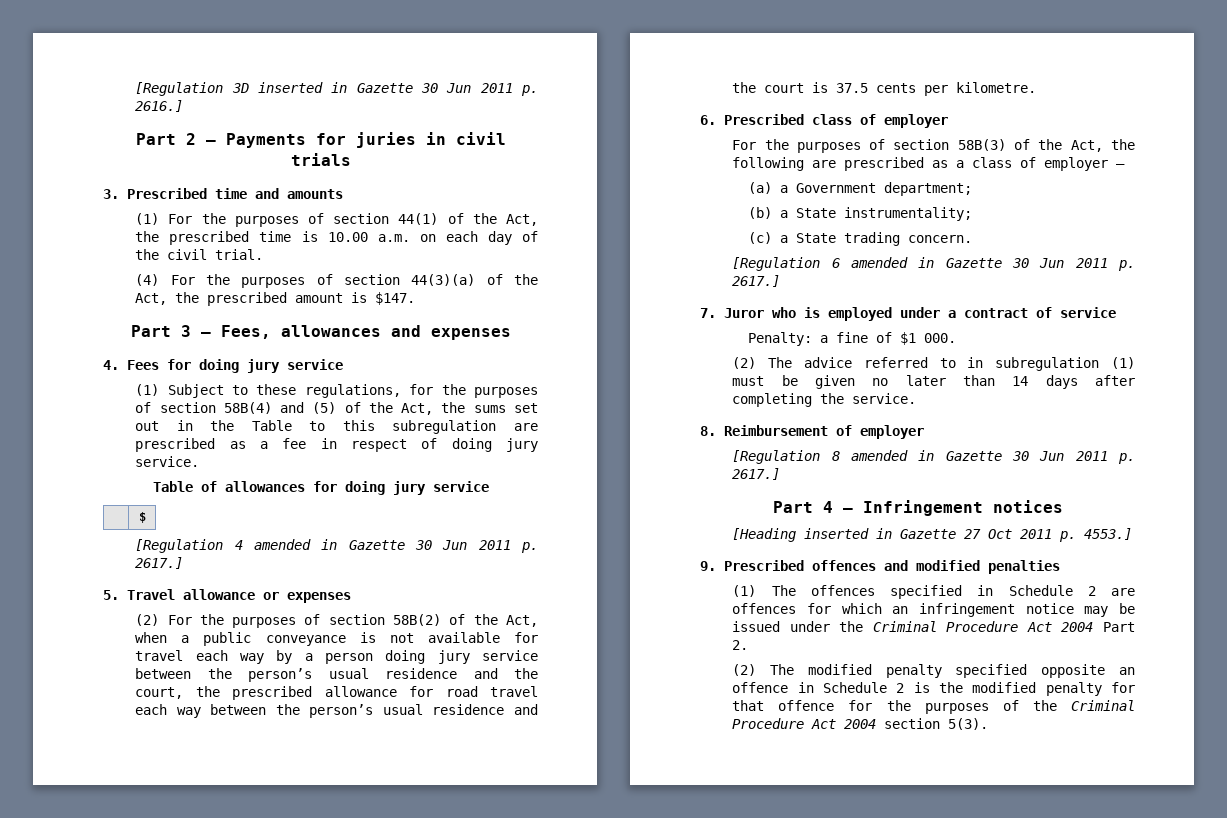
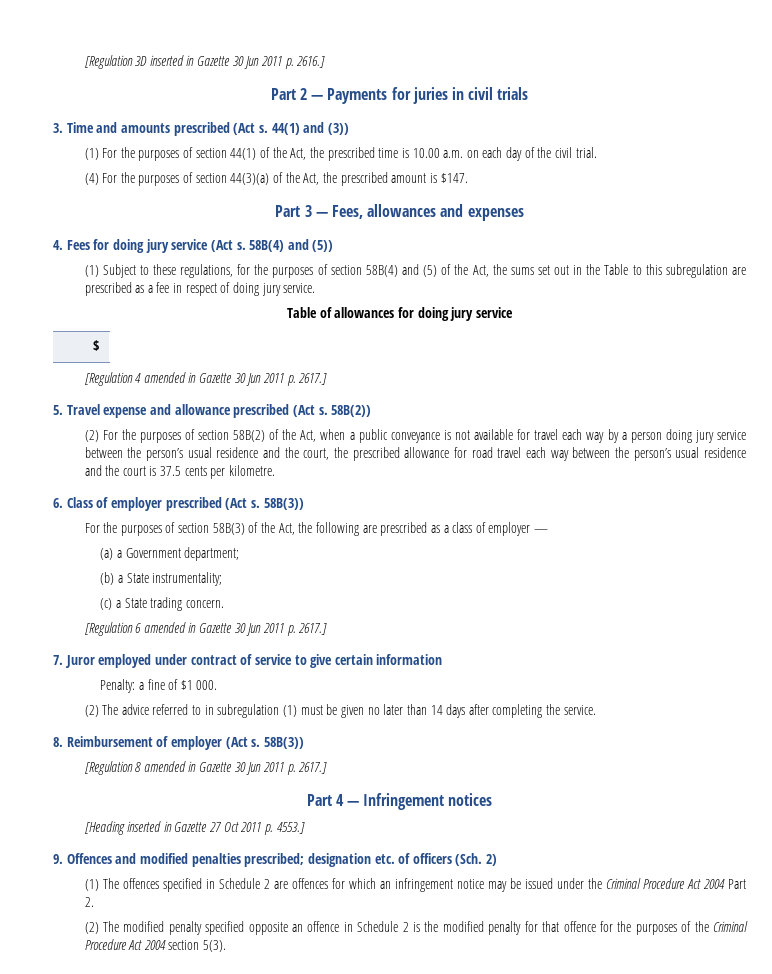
[127,188,247,199] Prescribed time -> [66,122,94,133] Time
(343, 194) none -> [173,122,349,136] prescribed (Act s. 44(1) and (3))
(343, 364) none -> [210,239,334,252] (Act s. 58B(4) and (5))
[183,589,351,603] allowance or expenses -> [103,404,372,418] expense and allowance prescribed (Act s. 58B(2))
[724,114,948,128] Prescribed class of employer -> [66,497,304,511] Class of employer prescribed (Act s. 58B(3))
[772,307,820,318] who is -> (95, 661) none
[948,310,956,318] a -> (187, 659) none
(1116, 312) none -> [294,654,443,668] to give certain information
(924, 432) none -> [225,737,304,749] (Act s. 58B(3))
[724,560,876,571] Prescribed offences -> [66,853,112,864] Offences
(1060, 567) none -> [244,853,498,867] prescribed; designation etc. of officers (Sch. 2)

